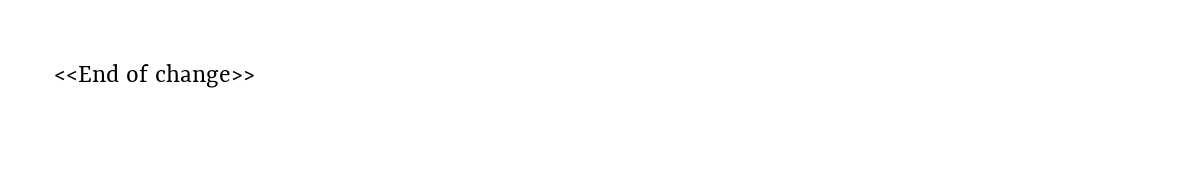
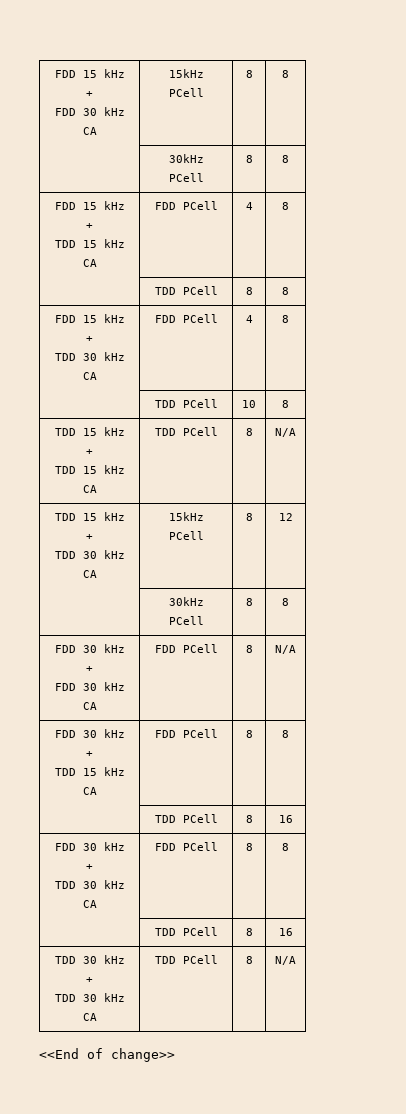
(54, 73) none -> [54,69,125,78] [86,91,93,97] [54,107,125,116] [82,127,97,135] [168,69,204,78] [168,88,204,97] [245,70,253,78] [282,70,289,78] [168,154,204,163] [168,173,204,182] [245,155,253,163] [282,155,289,163] [54,201,125,210] [86,223,93,229] [54,239,125,248] [82,259,97,267] [154,201,218,210] [245,202,253,210] [282,202,289,210] [154,286,218,295] [245,287,253,295] [282,287,289,295] [54,314,125,323] [86,336,93,342] [54,352,125,361] [82,372,97,380] [154,314,218,323] [245,315,253,323] [282,315,289,323] [154,399,218,408] [242,400,256,408] [282,400,289,408] [54,427,125,436] [86,449,93,455] [54,465,125,474] [82,485,97,493] [154,427,218,436] [245,428,253,436] [275,428,296,437] [54,512,125,521] [86,534,93,540] [54,550,125,559] [82,570,97,578] [168,512,204,521] [168,531,204,540] [245,513,253,521] [278,513,293,521] [168,597,204,606] [168,616,204,625] [245,598,253,606] [282,598,289,606] [54,644,125,653] [86,666,93,672] [54,682,125,691] [82,702,97,710] [154,644,218,653] [245,645,253,653] [275,645,296,654] [54,729,125,738] [86,751,93,757] [54,767,125,776] [82,787,97,795] [154,729,218,738] [245,730,253,738] [282,730,289,738] [154,814,218,823] [245,815,253,823] [278,815,293,823] [54,842,125,851] [86,864,93,870] [54,880,125,889] [82,900,97,908] [154,842,218,851] [245,843,253,851] [282,843,289,851] [154,927,218,936] [245,928,253,936] [278,928,293,936] [54,955,125,964] [86,977,93,983] [54,993,125,1002] [82,1013,97,1021] [154,955,218,964] [245,956,253,964] [275,956,296,965] FDD 15 kHz + // FDD 30 kHz CA | 15kHz PCell | 8 | 8 // | 30kHz PCell | 8 | 8 // FDD 15 kHz + // TDD 15 kHz CA | FDD PCell | 4 | 8 // | TDD PCell | 8 | 8 // FDD 15 kHz + // TDD 30 kHz CA | FDD PCell | 4 | 8 // | TDD PCell | 10 | 8 // TDD 15 kHz + // TDD 15 kHz CA | TDD PCell | 8 | N/A // TDD 15 kHz + // TDD 30 kHz CA | 15kHz PCell | 8 | 12 // | 30kHz PCell | 8 | 8 // FDD 30 kHz + // FDD 30 kHz CA | FDD PCell | 8 | N/A // FDD 30 kHz + // TDD 15 kHz CA | FDD PCell | 8 | 8 // | TDD PCell | 8 | 16 // FDD 30 kHz + // TDD 30 kHz CA | FDD PCell | 8 | 8 // | TDD PCell | 8 | 16 // TDD 30 kHz + // TDD 30 kHz CA | TDD PCell | 8 | N/A //

